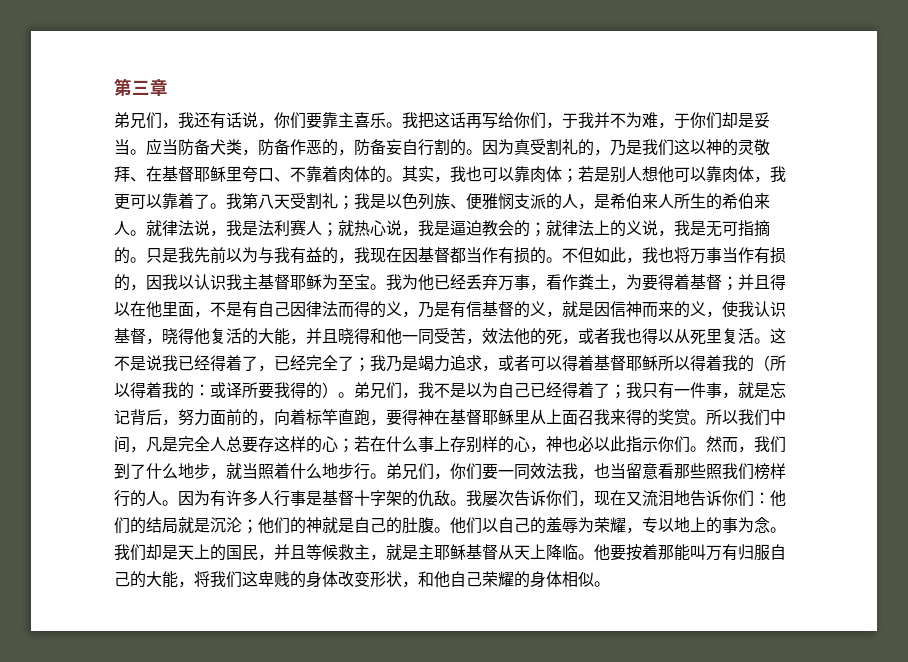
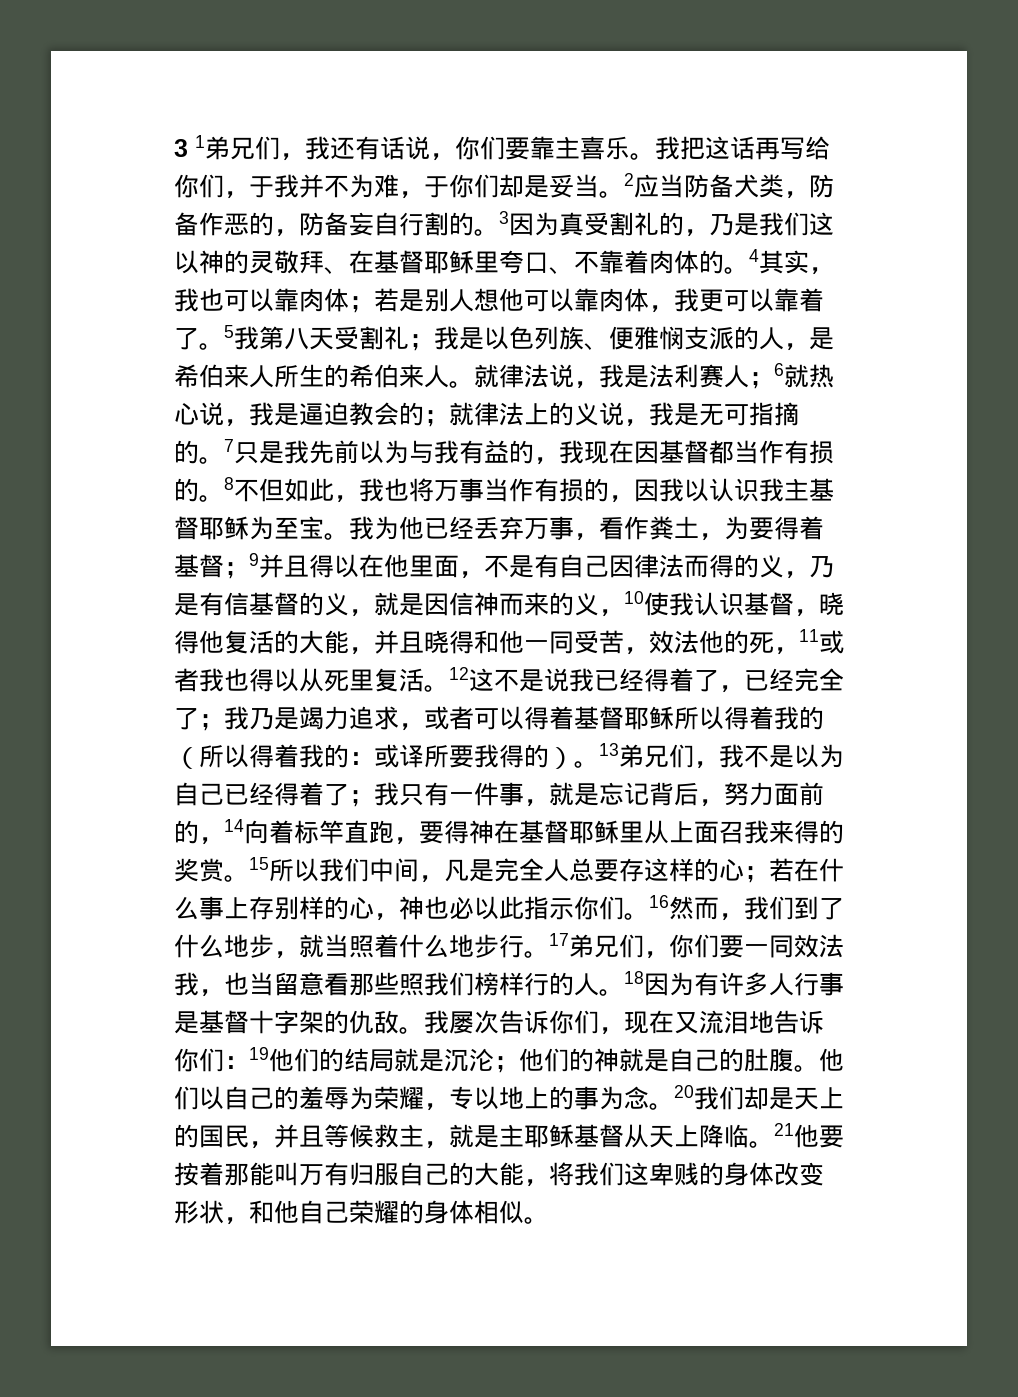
[114,78,168,96] 第三章 // -> [174,135,205,157] 3 1
(146, 152) none -> [624,173,634,186] 2
(482, 152) none -> [499,211,509,224] 3
(402, 179) none -> [749,249,759,262] 4
(226, 206) none -> [224,325,234,338] 5
(338, 229) none -> [774,363,784,376] 6
(146, 260) none -> [224,439,234,452] 7
(562, 260) none -> [224,477,234,490] 8
(738, 283) none -> [249,553,259,566] 9
(722, 314) none -> [624,591,644,604] 10
(578, 341) none -> [799,629,819,642] 11
(770, 341) none -> [449,667,469,680] 12
(354, 395) none -> [599,743,619,756] 13
(274, 422) none -> [224,819,244,832] 14
(706, 422) none -> [249,857,269,870] 15
(706, 449) none -> [649,895,669,908] 16
(386, 476) none -> [549,933,569,946] 17
(178, 503) none -> [624,971,644,984] 18
(770, 498) none -> [249,1047,269,1060] 19
(786, 530) none -> [674,1085,694,1098] 20
(594, 557) none -> [774,1123,794,1136] 21

